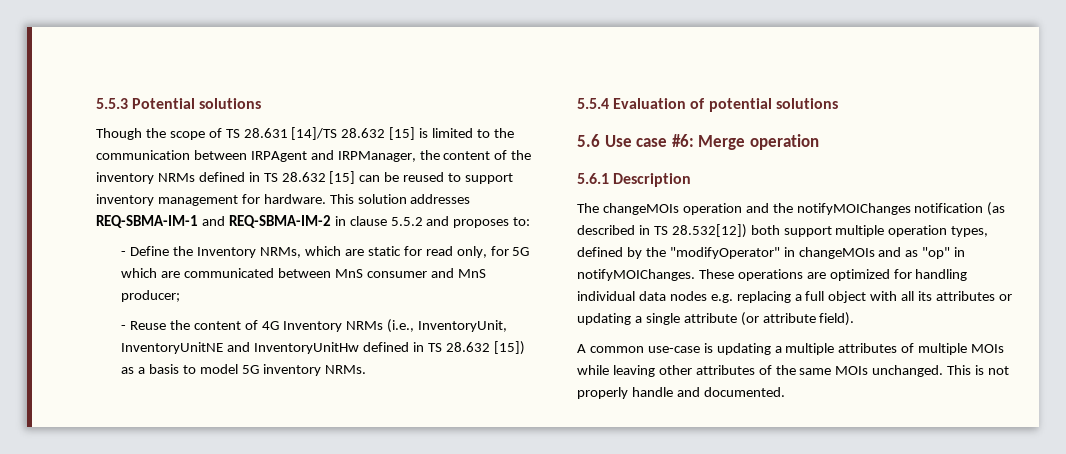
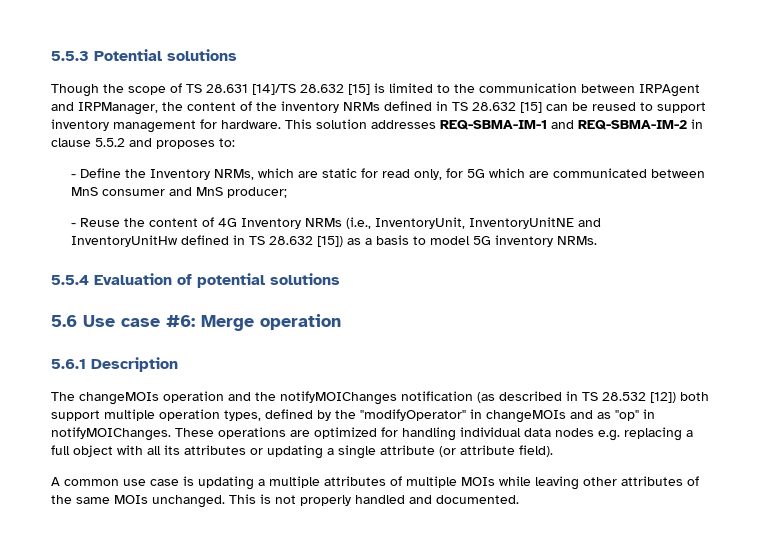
[671,224,747,238] 28.532[12]) -> [602,392,676,403] 28.532 [12])
[647,346,700,353] use-case -> [123,479,179,486] use case
[631,387,673,397] handle -> [355,495,405,504] handled

